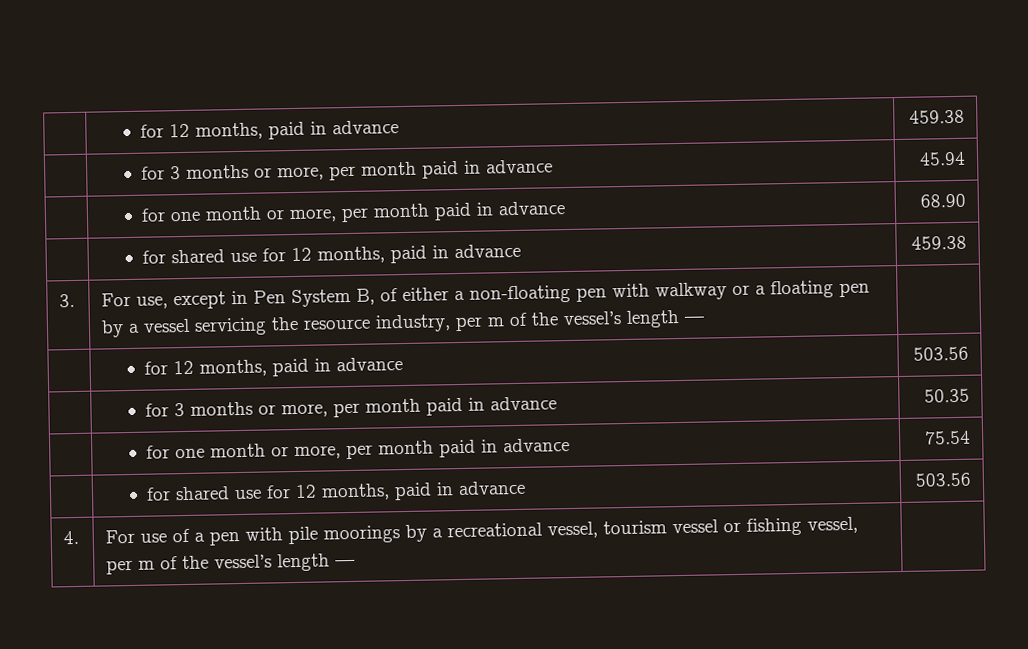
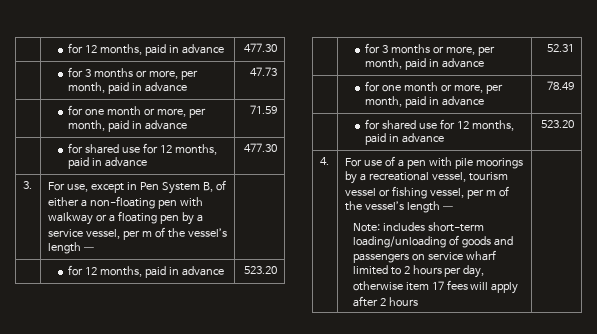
[139,120,399,140] [908,109,965,124] [140,159,553,181] [918,151,966,166] [140,201,566,223] [919,193,966,208] [141,243,521,264] [910,235,967,250] | for 12 months, paid in advance | 459.38 // | for 3 months or more, per month paid in advance | 45.94 // | for one month or more, per month paid in advance | 68.90 // | for shared use for 12 months, paid in advance | 459.38 -> [67,43,224,56] [244,43,278,52] [67,67,198,80] [67,82,187,94] [250,67,278,76] [67,105,206,118] [67,120,187,132] [250,105,278,114] [67,143,217,155] [67,157,147,169] [244,143,278,152] | for 12 months, paid in advance | 477.30 // | for 3 months or more, per month, paid in advance | 47.73 // | for one month or more, per month, paid in advance | 71.59 // | for shared use for 12 months, paid in advance | 477.30
[143,314,452,336] vessel servicing the resource industry, -> [47,229,120,239] service vessel,
[912,346,969,361] [144,396,557,418] [923,388,970,403] [145,438,570,460] [924,430,971,445] [145,480,526,501] [914,472,972,487] 503.56 // | for 3 months or more, per month paid in advance | 50.35 // | for one month or more, per month paid in advance | 75.54 // | for shared use for 12 months, paid in advance | 503.56 -> [244,266,278,274] [364,43,495,56] [364,58,484,70] [547,44,575,52] [364,81,503,94] [364,96,484,108] [547,81,575,90] [364,119,514,131] [364,133,444,145] [541,120,575,128] 523.20 // | for 3 months or more, per month, paid in advance | 52.31 // | for one month or more, per month, paid in advance | 78.49 // | for shared use for 12 months, paid in advance | 523.20
(356, 563) none -> [352,222,484,232] [352,235,513,248] [352,250,496,263] [352,265,485,278] [352,280,519,294] [352,296,418,307] // Note: includes short-term loading/unloading of goods and passengers on service wharf limited to 2 hours per day, otherwise item 17 fees will apply after 2 hours

